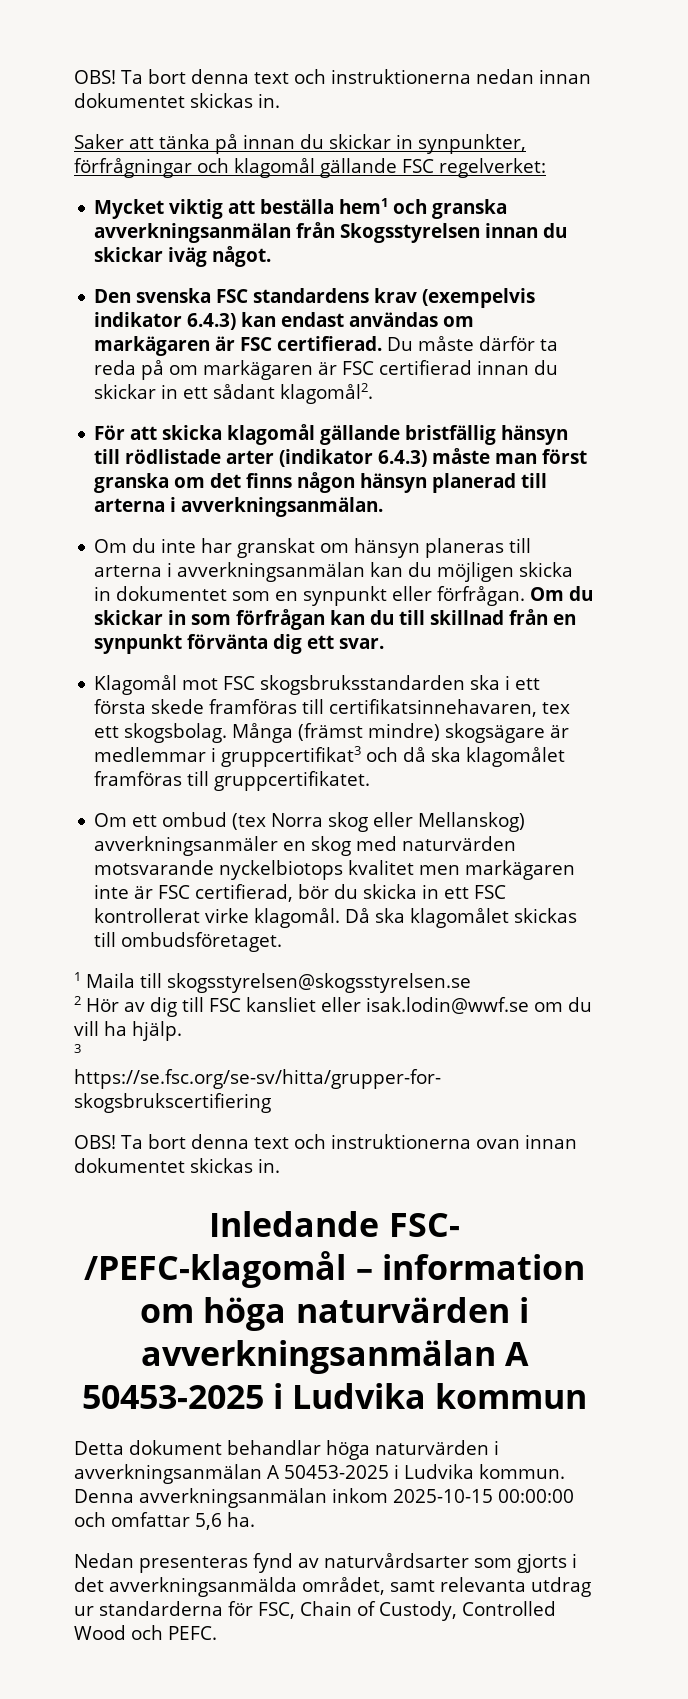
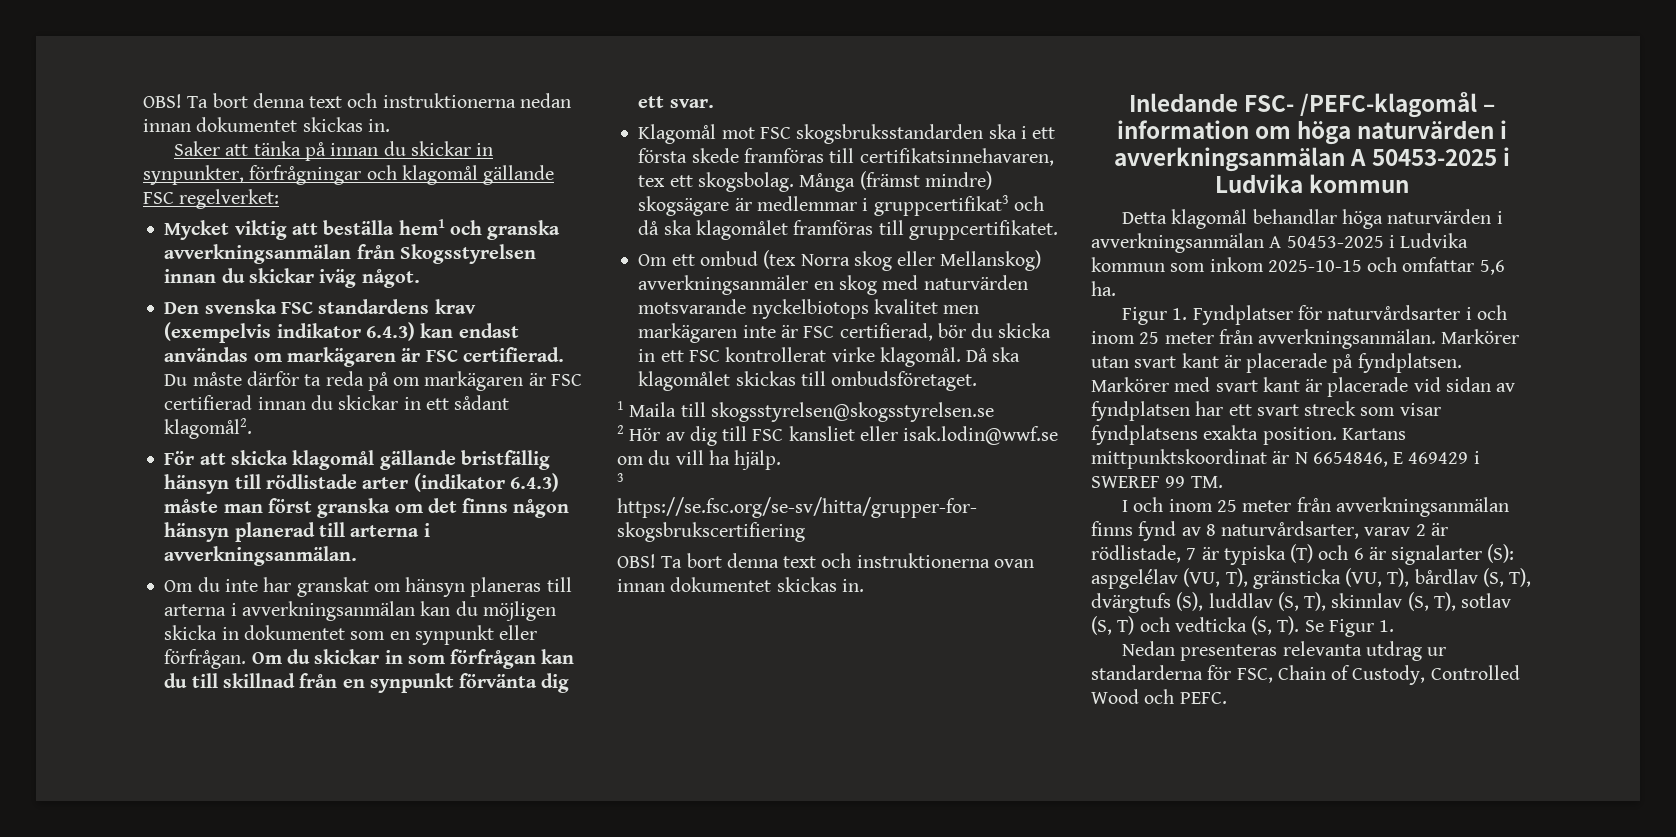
[129,1440,222,1455] dokument -> [1171,209,1248,229] klagomål
[479,1464,565,1479] [74,1488,327,1508] kommun. Denna avverkningsanmälan -> [1091,257,1206,272] kommun som
[498,1489,574,1503] 00:00:00 -> (1362, 266) none
[74,1553,577,1573] [74,1577,435,1597] Nedan presenteras fynd av naturvårdsarter som gjorts i det avverkningsanmälda området, samt -> [1122,305,1507,325] [1091,329,1520,349] [1091,353,1462,373] [1091,377,1516,397] [1091,401,1441,421] [1091,425,1406,445] [1091,449,1480,469] [1091,476,1223,488] [1122,497,1509,517] [1091,521,1448,541] [1091,544,1515,565] [1091,568,1532,589] [1091,592,1512,613] [1091,616,1395,637] [1122,641,1278,661] Figur 1. Fyndplatser för naturvårdsarter i och inom 25 meter från avverkningsanmälan. Markörer utan svart kant är placerade på fyndplatsen. Markörer med svart kant är placerade vid sidan av fyndplatsen har ett svart streck som visar fyndplatsens exakta position. Kartans mittpunktskoordinat är N 6654846, E 469429 i SWEREF 99 TM. // I och inom 25 meter från avverkningsanmälan finns fynd av 8 naturvårdsarter, varav 2 är rödlistade, 7 är typiska (T) och 6 är signalarter (S): aspgelélav (VU, T), gränsticka (VU, T), bårdlav (S, T), dvärgtufs (S), luddlav (S, T), skinnlav (S, T), sotlav (S, T) och vedticka (S, T). Se Figur 1. // Nedan presenteras

